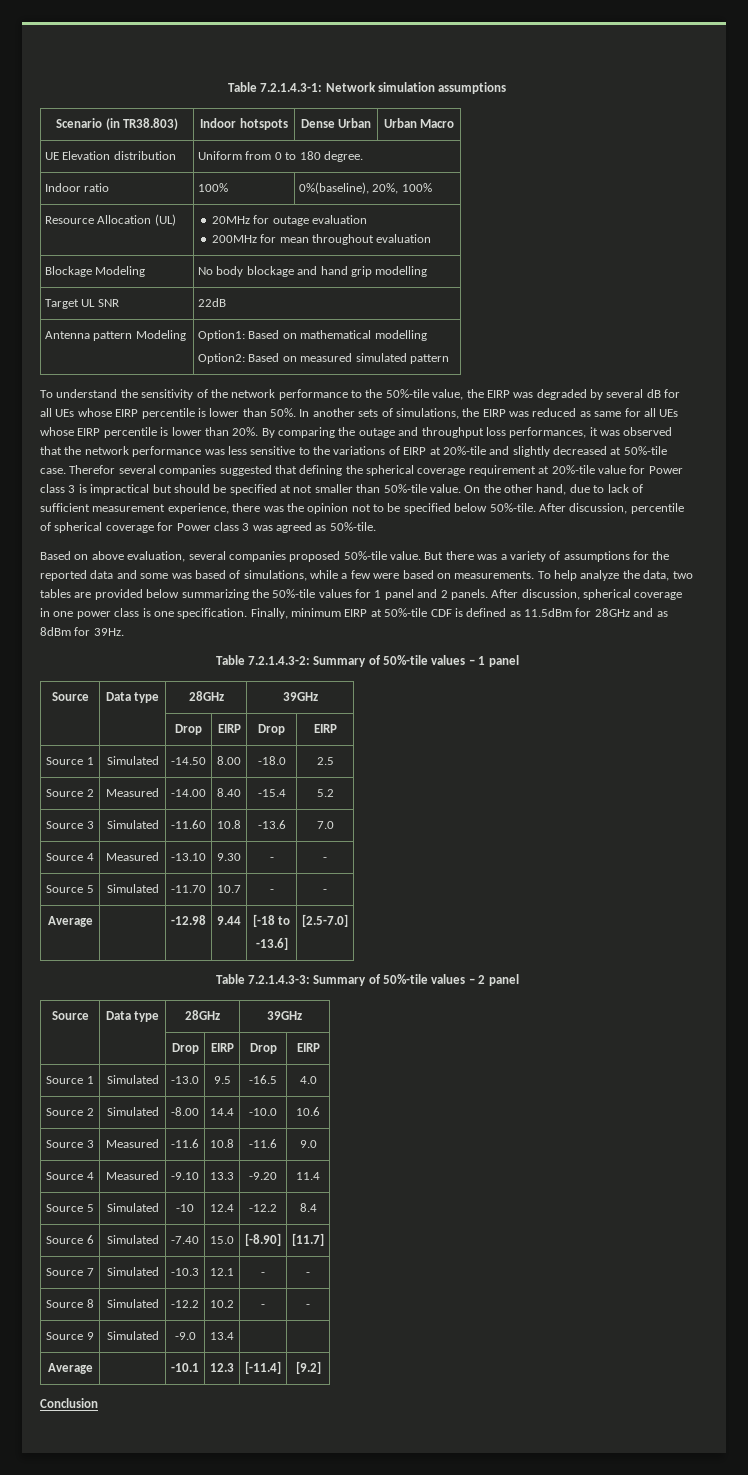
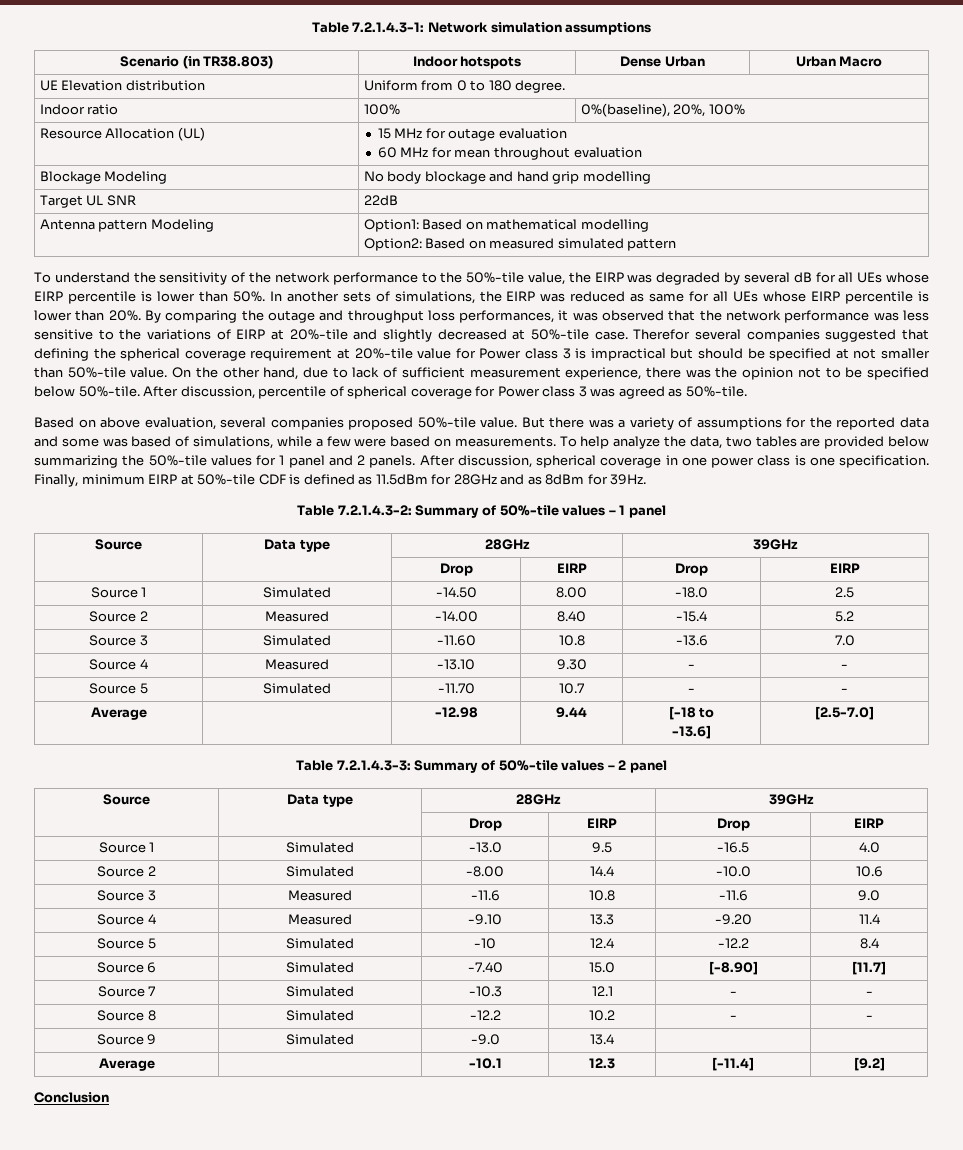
[211,216,250,224] 20MHz -> [377,128,423,139] 15 MHz
[211,235,257,243] 200MHz -> [377,147,429,158] 60 MHz

